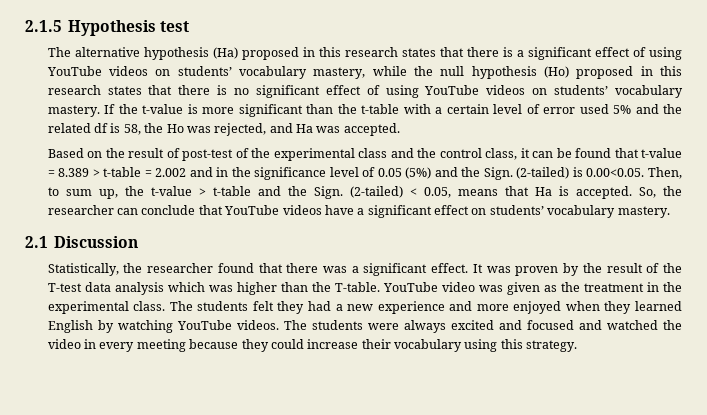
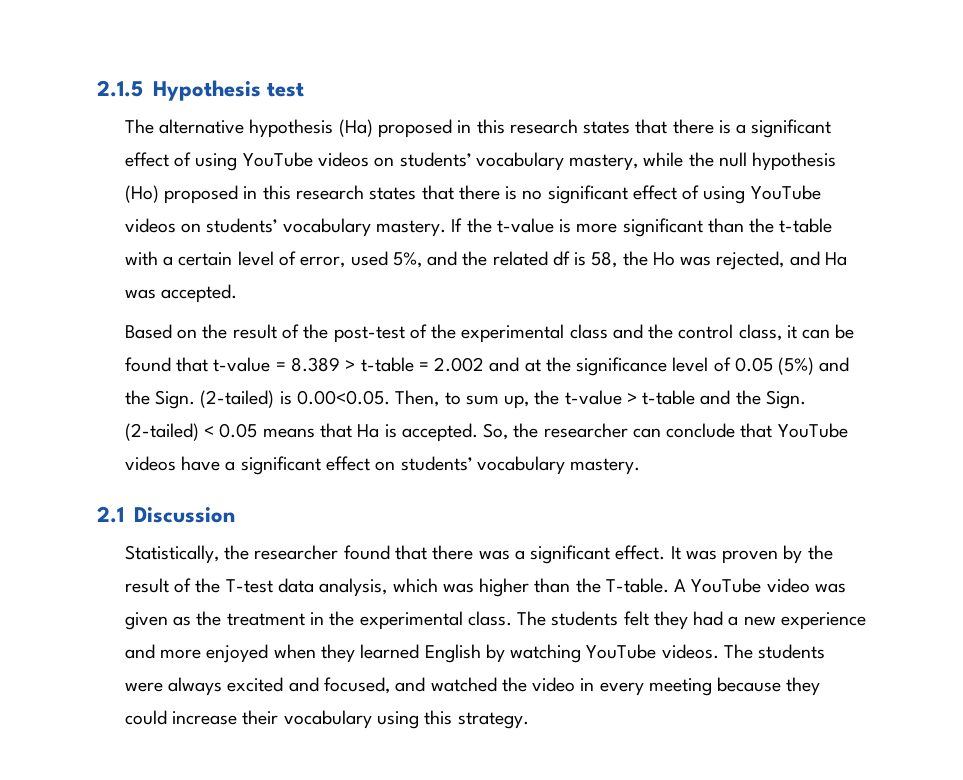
[543,104,632,114] error used 5% -> [300,251,422,268] error, used 5%,
(180, 153) none -> [303,324,329,339] the
[216,167,229,177] in -> [524,359,541,372] at
[423,187,451,198] 0.05, -> [219,423,258,438] 0.05
[114,282,164,295] analysis -> [319,578,388,597] analysis,
(380, 287) none -> [674,579,687,592] A
[526,320,574,330] focused -> [323,677,390,694] focused,

